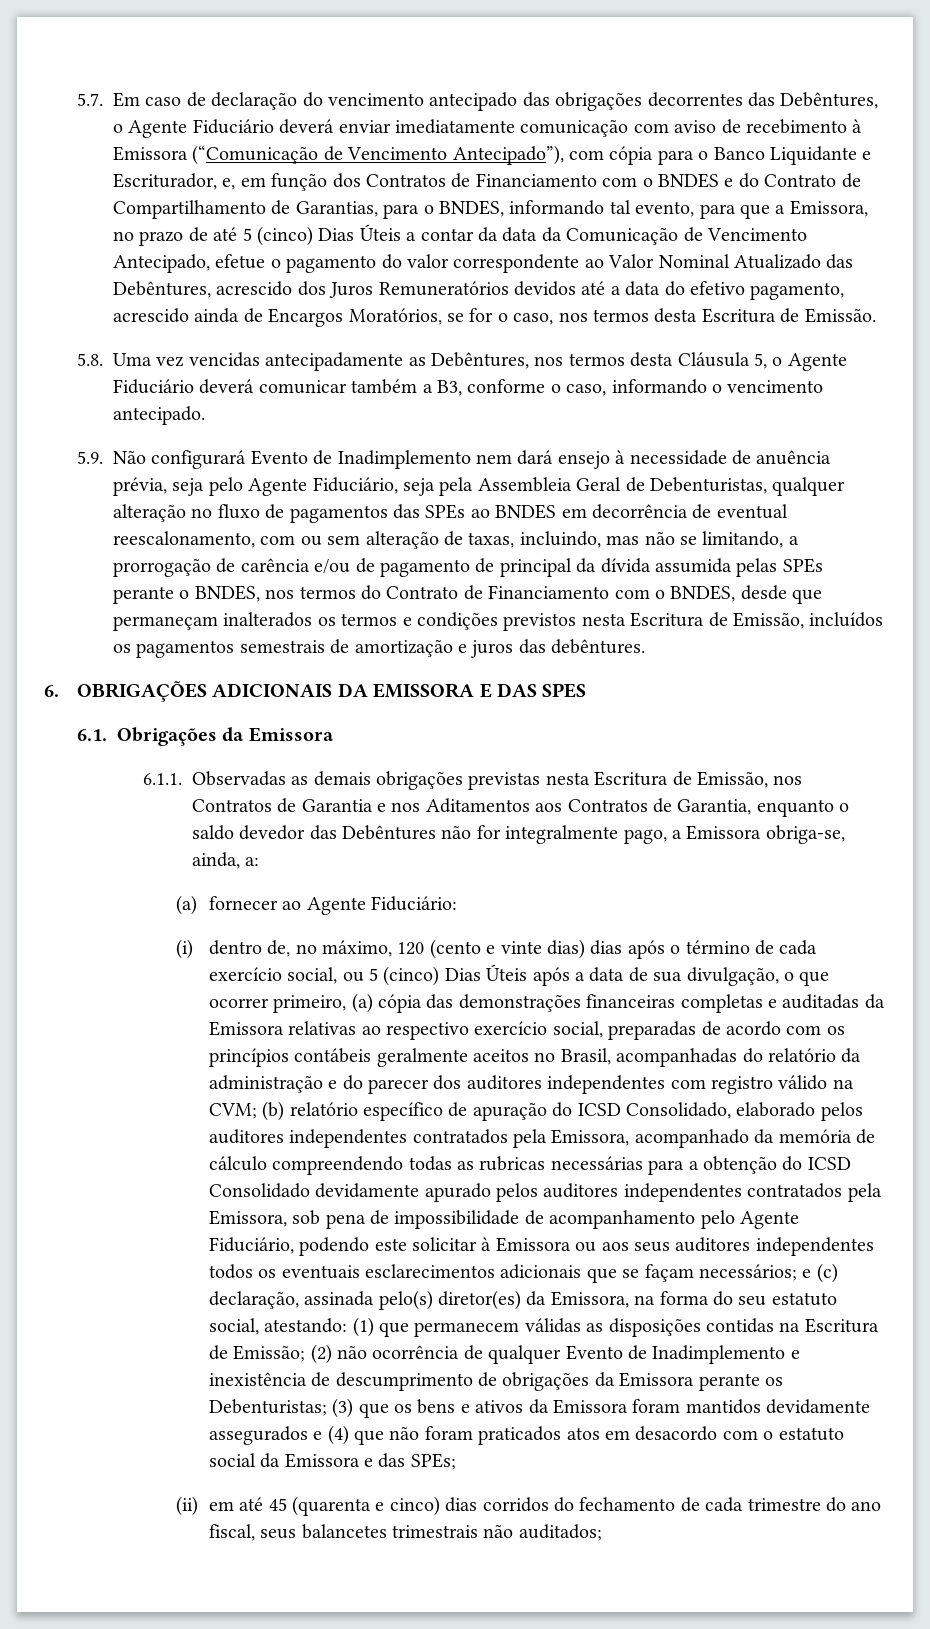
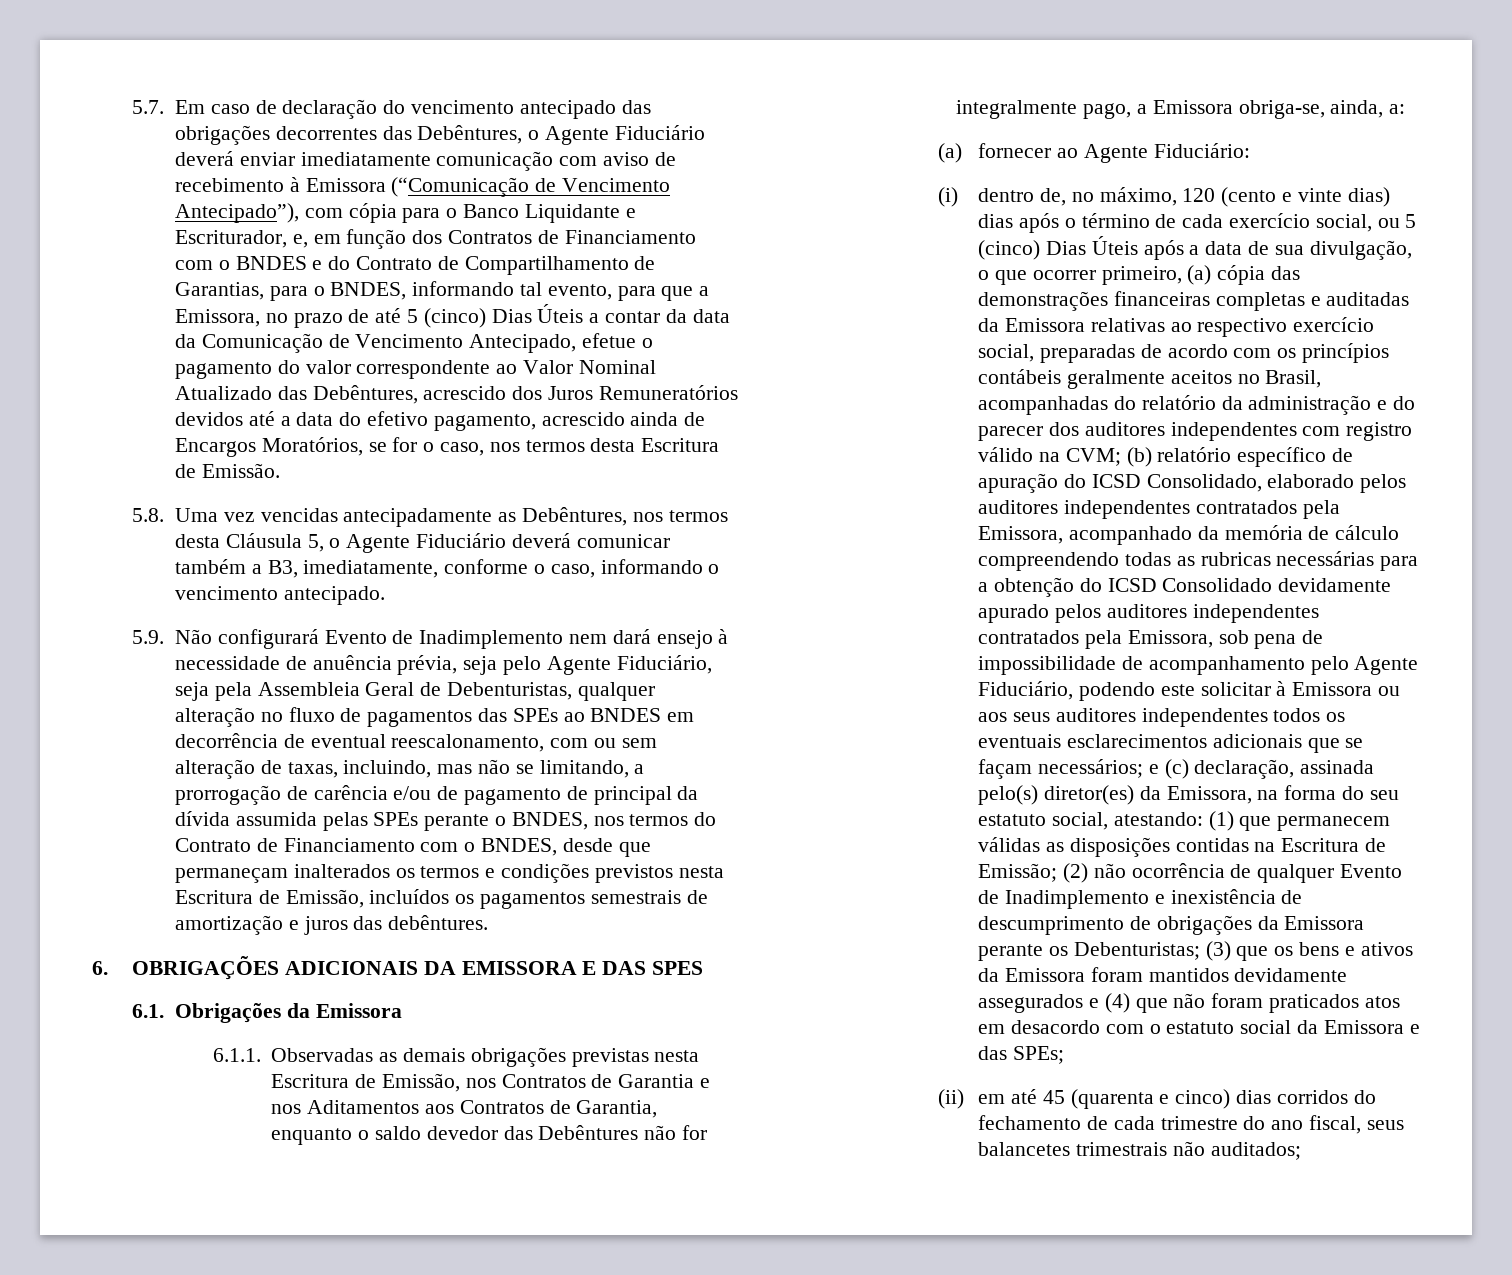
(462, 388) none -> [303,560,439,578] imediatamente,

